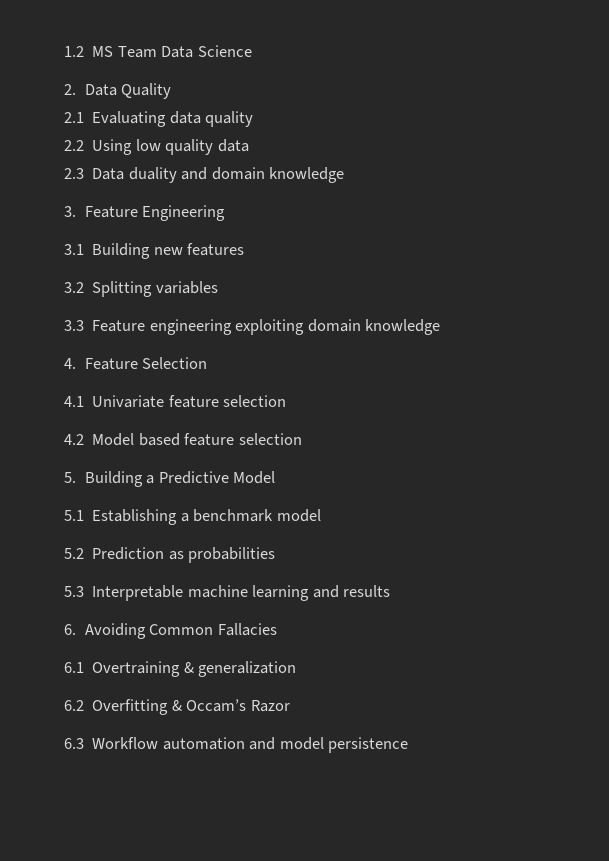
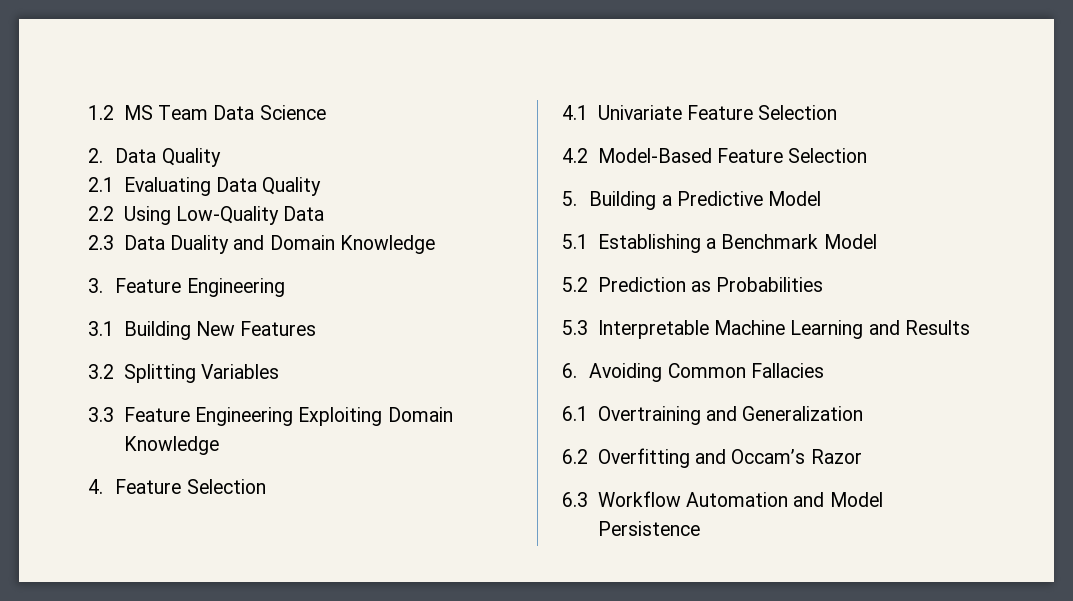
[169,111,254,127] data quality -> [216,177,322,196] Data Quality
[135,139,249,155] low quality data -> [176,206,325,225] Low-Quality Data
[128,167,345,183] duality and domain knowledge -> [170,235,435,254] Duality and Domain Knowledge
[153,243,245,256] new features -> [196,321,317,336] New Features
[155,281,218,294] variables -> [201,364,280,379] Variables
[149,319,441,335] engineering exploiting domain knowledge -> [195,407,453,426] [123,436,219,455] Engineering Exploiting Domain Knowledge
[168,395,287,408] feature selection -> [687,105,838,120] Feature Selection
[92,433,302,446] Model based feature selection -> [597,148,868,163] Model-Based Feature Selection
[193,509,321,522] benchmark model -> [721,234,877,249] Benchmark Model
[188,547,276,563] probabilities -> [716,277,824,292] Probabilities
[187,585,391,601] machine learning and results -> [714,320,970,339] Machine Learning and Results
[183,661,297,677] & generalization -> [706,406,864,421] and Generalization
[171,700,182,711] & -> [695,449,727,464] and
[162,737,409,753] automation and model persistence -> [686,492,883,507] [597,521,700,536] Automation and Model Persistence

